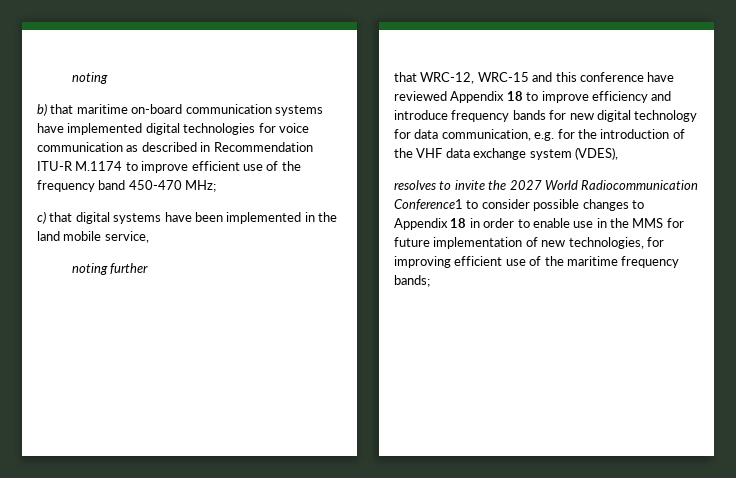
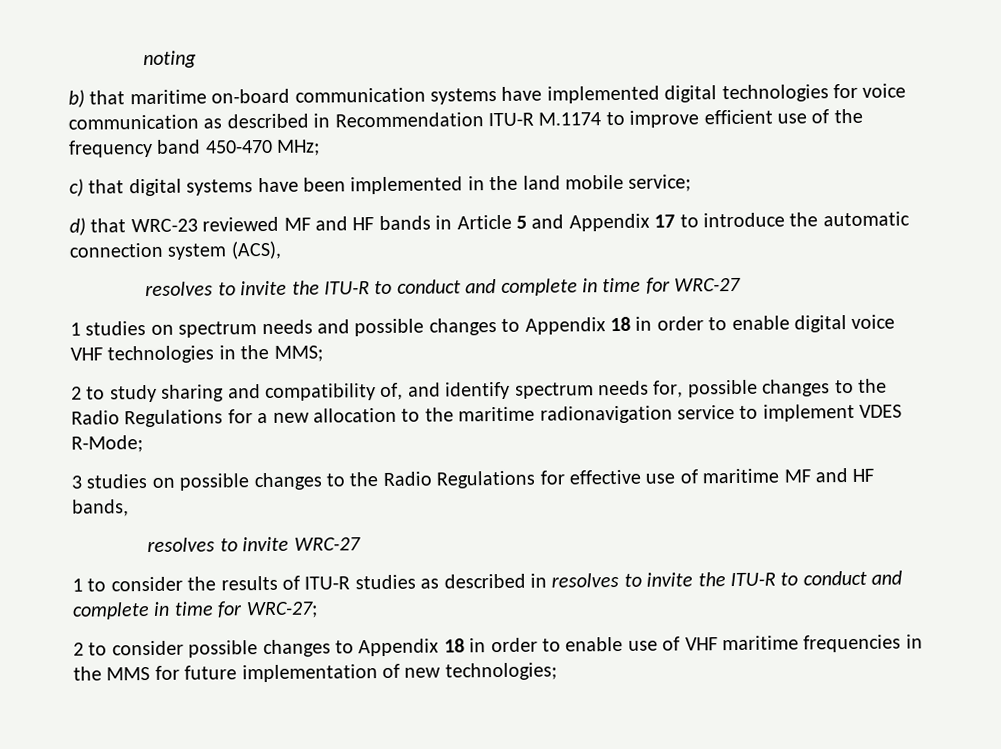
[104,231,149,243] [71,263,149,275] [394,72,675,84] [394,91,672,103] [394,110,698,122] [394,129,685,141] [394,147,618,160] [394,180,699,190] [394,199,463,210] service, // noting further // that WRC-12, WRC-15 and this conference have reviewed Appendix 18 to improve efficiency and introduce frequency bands for new digital technology for data communication, e.g. for the introduction of the VHF data exchange system (VDES), // resolves to invite the 2027 World Radiocommunication Conference1 -> [628,174,692,192] [69,211,910,236] [69,240,282,260] [145,277,742,297] [70,314,896,338] [70,344,323,364] [71,378,887,403] [71,403,903,428] [71,435,143,453] [71,468,875,491] [72,499,129,517] [147,536,361,553] [72,570,903,592] [72,601,318,620] [73,642,84,656] service; // d) that WRC-23 reviewed MF and HF bands in Article 5 and Appendix 17 to introduce the automatic connection system (ACS), // resolves to invite the ITU-R to conduct and complete in time for WRC-27 // 1 studies on spectrum needs and possible changes to Appendix 18 in order to enable digital voice VHF technologies in the MMS; // 2 to study sharing and compatibility of, and identify spectrum needs for, possible changes to the Radio Regulations for a new allocation to the maritime radionavigation service to implement VDES R-Mode; // 3 studies on possible changes to the Radio Regulations for effective use of maritime MF and HF bands, // resolves to invite WRC-27 // 1 to consider the results of ITU-R studies as described in resolves to invite the ITU-R to conduct and complete in time for WRC-27; // 2
(594, 224) none -> [662,634,902,653] of VHF maritime frequencies
[568,237,664,249] [394,256,680,268] [394,275,430,287] technologies, for improving efficient use of the maritime frequency bands; -> [444,662,557,681] technologies;

